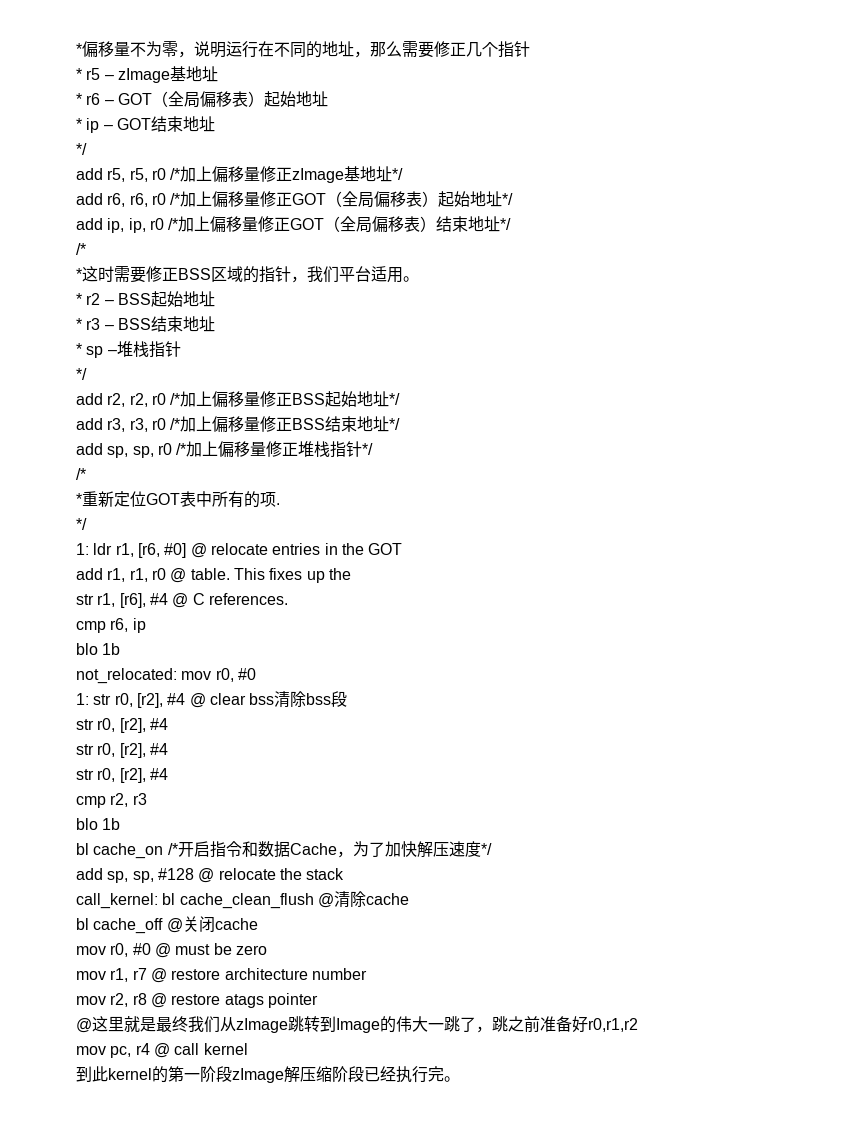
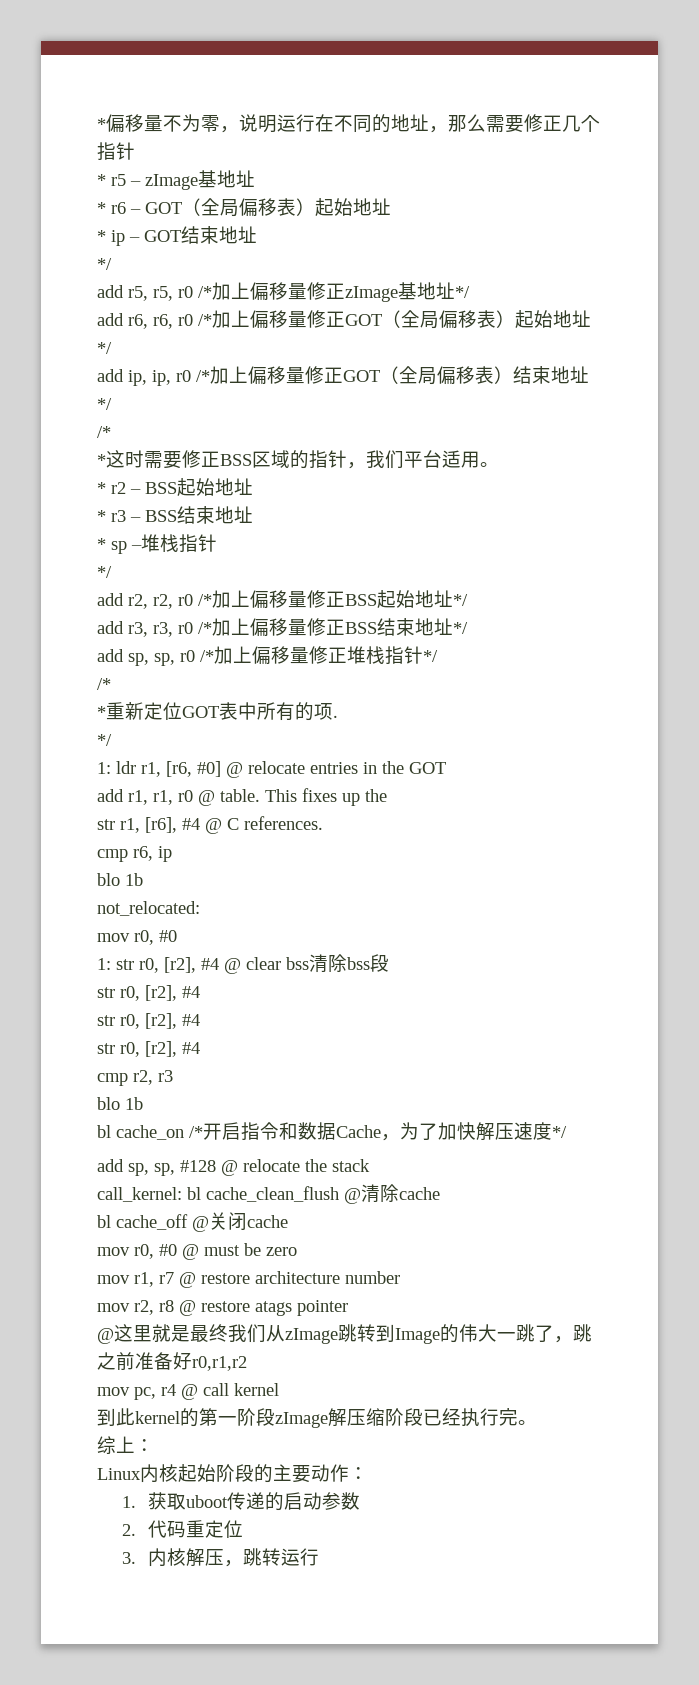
(177, 676) none -> (200, 908) //
(460, 1079) none -> [97,1436,154,1455] [97,1464,368,1483] [122,1492,360,1511] [122,1520,243,1538] [122,1548,319,1567] // 综上： // Linux内核起始阶段的主要动作： // 1.获取uboot传递的启动参数 // 2.代码重定位 // 3.内核解压，跳转运行

